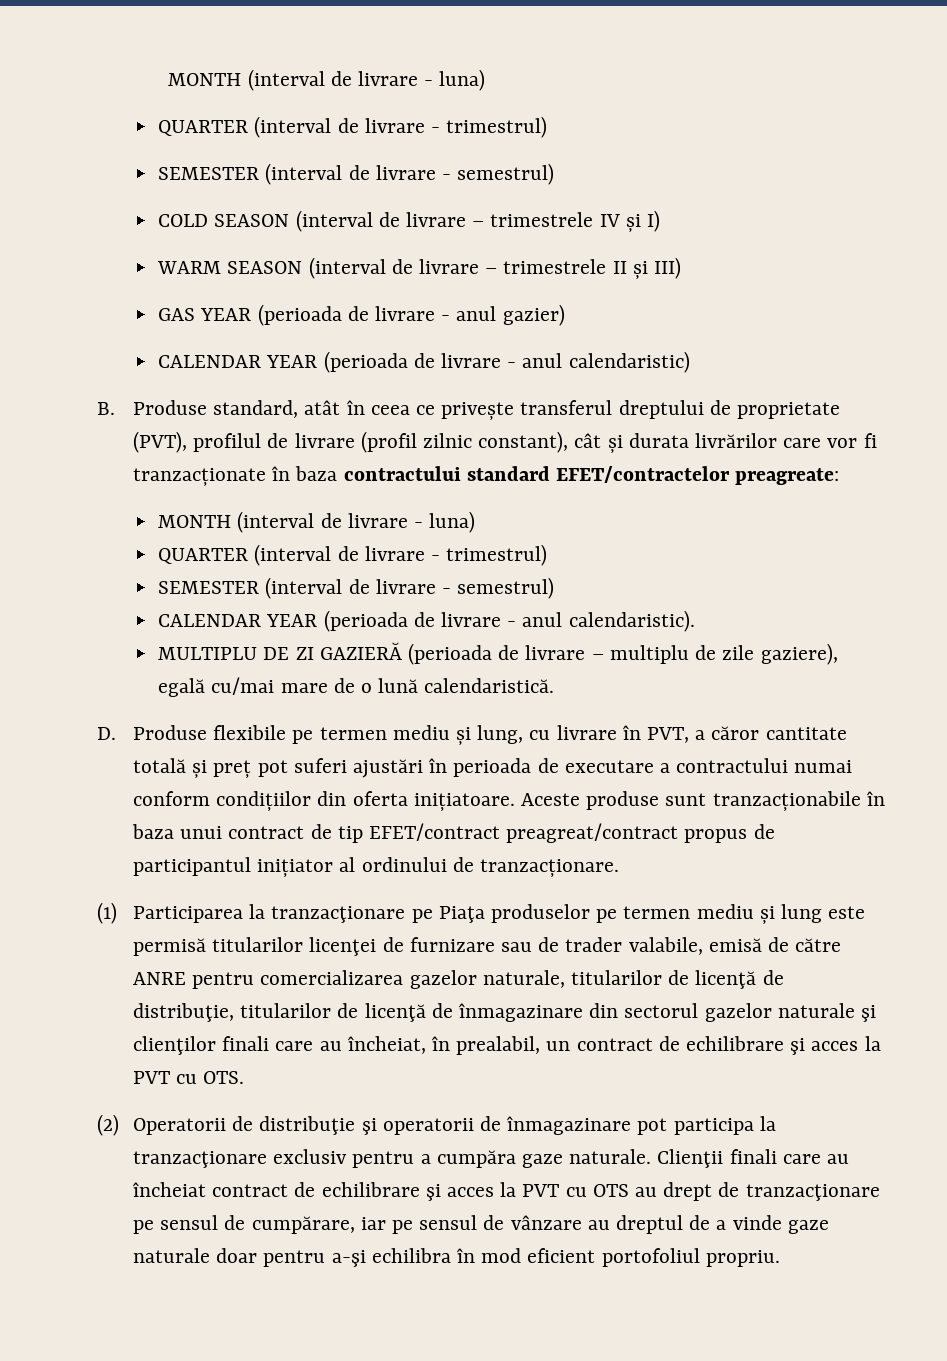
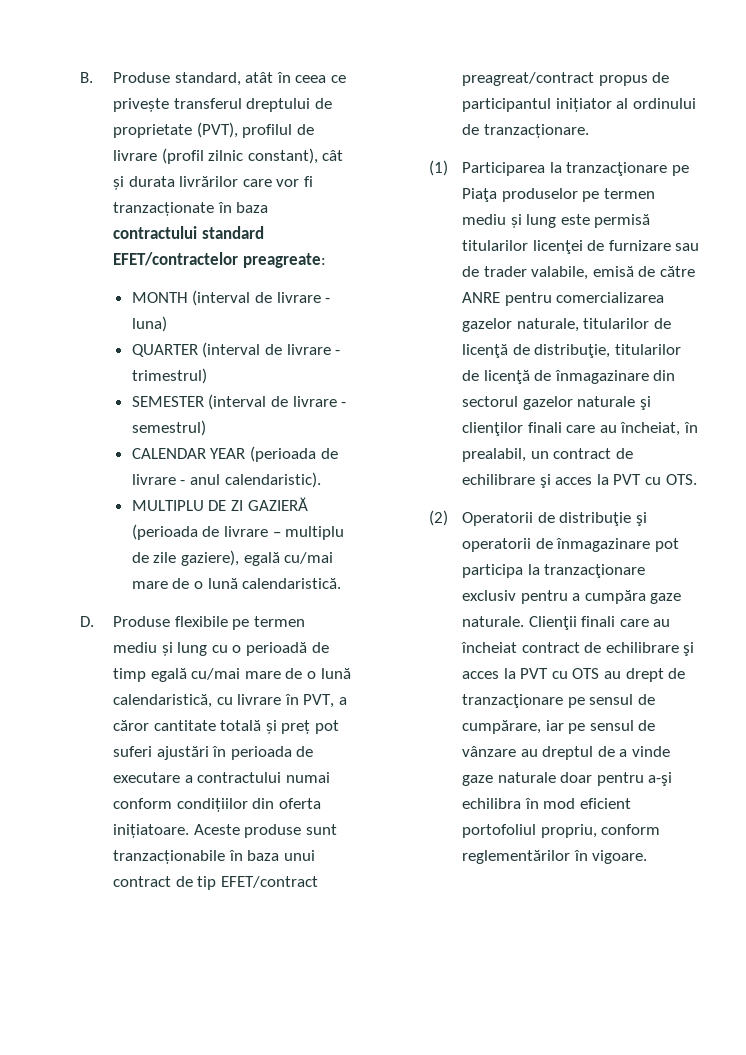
[168,69,486,91] [158,116,548,138] [158,163,555,185] [158,210,661,233] [157,257,682,280] [158,304,565,326] [158,351,690,373] MONTH (interval de livrare - luna) // QUARTER (interval de livrare - trimestrul) // SEMESTER (interval de livrare - semestrul) // COLD SEASON (interval de livrare – trimestrele IV și I) // WARM SEASON (interval de livrare – trimestrele II și III) // GAS YEAR (perioada de livrare - anul gazier) // CALENDAR YEAR (perioada de livrare - anul calendaristic) // -> (79, 77) none
[477,725,524,744] lung, -> [177,642,329,656] [113,668,351,682] [113,694,213,708] lung cu o perioadă de timp egală cu/mai mare de o lună calendaristică,
[705,1250,780,1267] propriu. -> [540,824,661,838] [462,850,648,864] propriu, conform reglementărilor în vigoare.

